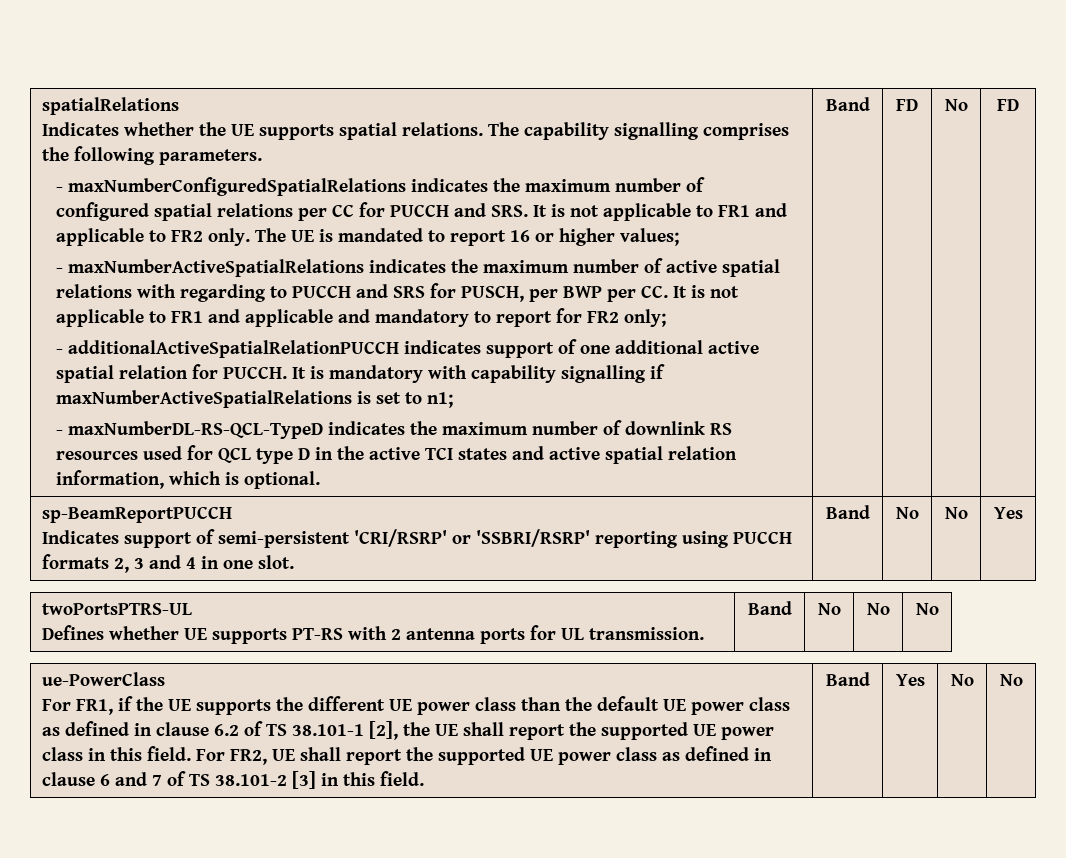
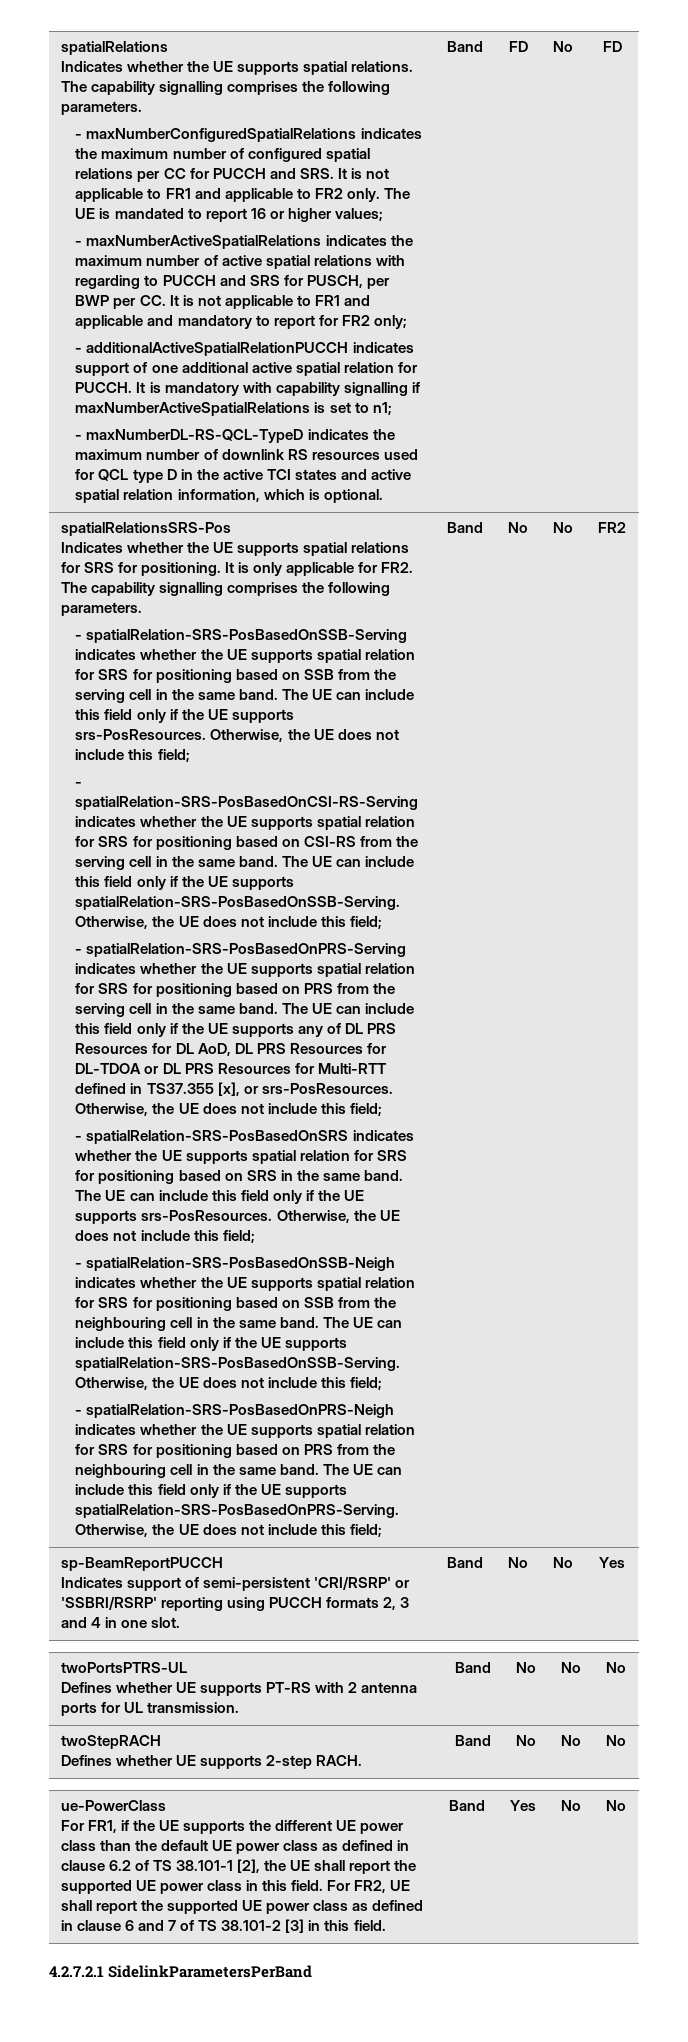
(1019, 105) none -> [60,522,231,536] [60,542,410,556] [60,562,414,576] [60,582,391,596] [60,602,142,616] [75,629,408,643] [75,649,415,663] [75,669,396,683] [75,689,414,703] [75,709,294,723] [75,729,399,742] [75,749,190,762] [75,782,83,787] [75,796,419,810] [75,816,415,830] [75,836,418,850] [75,856,414,870] [75,876,294,890] [75,896,401,910] [75,916,382,929] [75,943,407,957] [75,963,415,977] [75,983,395,997] [75,1003,414,1017] [75,1023,396,1037] [75,1043,387,1056] [75,1063,387,1074] [75,1082,393,1096] [75,1103,382,1116] [75,1130,414,1144] [75,1150,407,1164] [75,1170,403,1184] [75,1190,364,1204] [75,1210,400,1224] [75,1230,255,1243] [75,1257,396,1271] [75,1277,415,1291] [75,1297,396,1311] [75,1317,402,1331] [75,1337,347,1351] [75,1357,401,1371] [75,1377,382,1390] [75,1404,395,1418] [75,1424,415,1438] [75,1444,395,1458] [75,1464,402,1478] [75,1484,347,1498] [75,1504,400,1518] [75,1524,382,1537] [447,522,483,533] [508,522,528,533] [553,522,573,533] [598,522,626,533] // spatialRelationsSRS-Pos // Indicates whether the UE supports spatial relations for SRS for positioning. It is only applicable for FR2. The capability signalling comprises the following parameters. // - spatialRelation-SRS-PosBasedOnSSB-Serving indicates whether the UE supports spatial relation for SRS for positioning based on SSB from the serving cell in the same band. The UE can include this field only if the UE supports srs-PosResources. Otherwise, the UE does not include this field; // - spatialRelation-SRS-PosBasedOnCSI-RS-Serving indicates whether the UE supports spatial relation for SRS for positioning based on CSI-RS from the serving cell in the same band. The UE can include this field only if the UE supports spatialRelation-SRS-PosBasedOnSSB-Serving. Otherwise, the UE does not include this field; // - spatialRelation-SRS-PosBasedOnPRS-Serving indicates whether the UE supports spatial relation for SRS for positioning based on PRS from the serving cell in the same band. The UE can include this field only if the UE supports any of DL PRS Resources for DL AoD, DL PRS Resources for DL-TDOA or DL PRS Resources for Multi-RTT defined in TS37.355 [x], or srs-PosResources. Otherwise, the UE does not include this field; // - spatialRelation-SRS-PosBasedOnSRS indicates whether the UE supports spatial relation for SRS for positioning based on SRS in the same band. The UE can include this field only if the UE supports srs-PosResources. Otherwise, the UE does not include this field; // - spatialRelation-SRS-PosBasedOnSSB-Neigh indicates whether the UE supports spatial relation for SRS for positioning based on SSB from the neighbouring cell in the same band. The UE can include this field only if the UE supports spatialRelation-SRS-PosBasedOnSSB-Serving. Otherwise, the UE does not include this field; // - spatialRelation-SRS-PosBasedOnPRS-Neigh indicates whether the UE supports spatial relation for SRS for positioning based on PRS from the neighbouring cell in the same band. The UE can include this field only if the UE supports spatialRelation-SRS-PosBasedOnPRS-Serving. Otherwise, the UE does not include this field; | Band | No | No | FR2
(939, 609) none -> [60,1735,161,1749] [60,1755,363,1769] [455,1735,491,1746] [516,1735,536,1746] [561,1735,581,1746] [606,1735,626,1746] // twoStepRACH // Defines whether UE supports 2-step RACH. | Band | No | No | No
(1023, 680) none -> [49,1965,313,1978] // 4.2.7.2.1 SidelinkParametersPerBand

